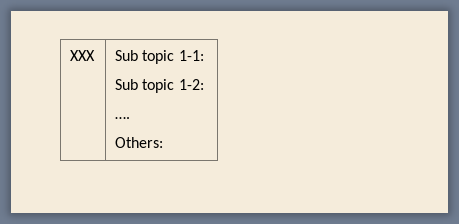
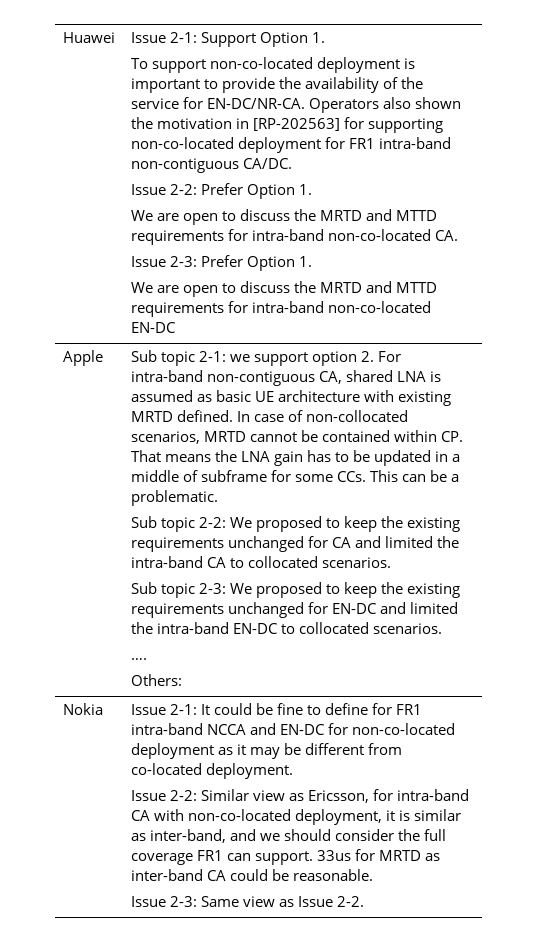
[70,50,96,61] [115,50,204,64] [115,79,204,93] [115,117,131,119] [115,137,164,148] XXX | Sub topic 1-1: // Sub topic 1-2: // …. // Others: -> [62,32,115,43] [130,32,326,47] [130,57,416,73] [130,77,424,93] [130,97,462,113] [130,117,444,133] [130,137,452,153] [130,158,292,173] [130,183,313,199] [130,209,438,225] [130,229,459,245] [130,255,313,271] [130,281,438,297] [130,301,432,317] [130,322,176,333] [62,350,103,366] [130,350,402,366] [130,370,442,386] [130,390,452,406] [130,410,409,422] [130,430,464,444] [130,450,461,466] [130,470,460,482] [130,490,218,506] [130,516,461,532] [130,536,460,552] [130,556,392,568] [130,582,461,598] [130,602,459,618] [130,622,443,634] [130,658,147,660] [130,674,182,686] [62,703,103,715] [130,703,423,715] [130,723,456,735] [130,743,403,759] [130,763,293,779] [130,789,470,803] [130,809,462,825] [130,829,447,843] [130,849,441,865] [130,869,374,881] [130,896,365,907] Huawei | Issue 2-1: Support Option 1. // To support non-co-located deployment is important to provide the availability of the service for EN-DC/NR-CA. Operators also shown the motivation in [RP-202563] for supporting non-co-located deployment for FR1 intra-band non-contiguous CA/DC. // Issue 2-2: Prefer Option 1. // We are open to discuss the MRTD and MTTD requirements for intra-band non-co-located CA. // Issue 2-3: Prefer Option 1. // We are open to discuss the MRTD and MTTD requirements for intra-band non-co-located EN-DC // Apple | Sub topic 2-1: we support option 2. For intra-band non-contiguous CA, shared LNA is assumed as basic UE architecture with existing MRTD defined. In case of non-collocated scenarios, MRTD cannot be contained within CP. That means the LNA gain has to be updated in a middle of subframe for some CCs. This can be a problematic. // Sub topic 2-2: We proposed to keep the existing requirements unchanged for CA and limited the intra-band CA to collocated scenarios. // Sub topic 2-3: We proposed to keep the existing requirements unchanged for EN-DC and limited the intra-band EN-DC to collocated scenarios. // …. // Others: // Nokia | Issue 2-1: It could be fine to define for FR1 intra-band NCCA and EN-DC for non-co-located deployment as it may be different from co-located deployment. // Issue 2-2: Similar view as Ericsson, for intra-band CA with non-co-located deployment, it is similar as inter-band, and we should consider the full coverage FR1 can support. 33us for MRTD as inter-band CA could be reasonable. // Issue 2-3: Same view as Issue 2-2.

